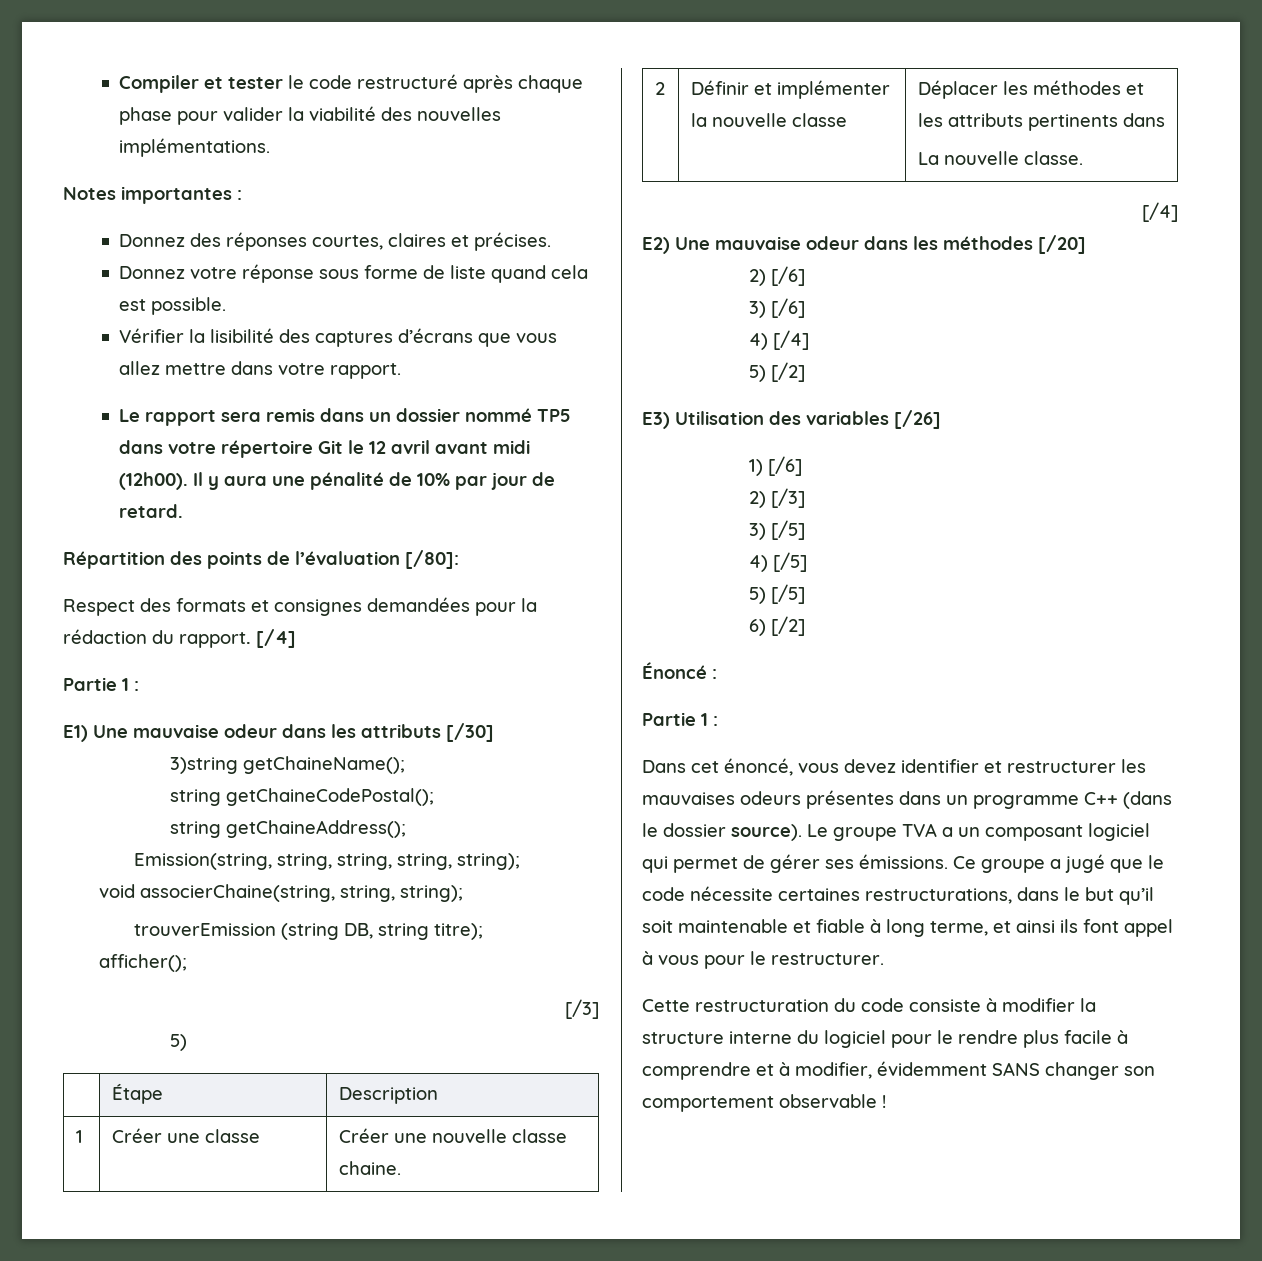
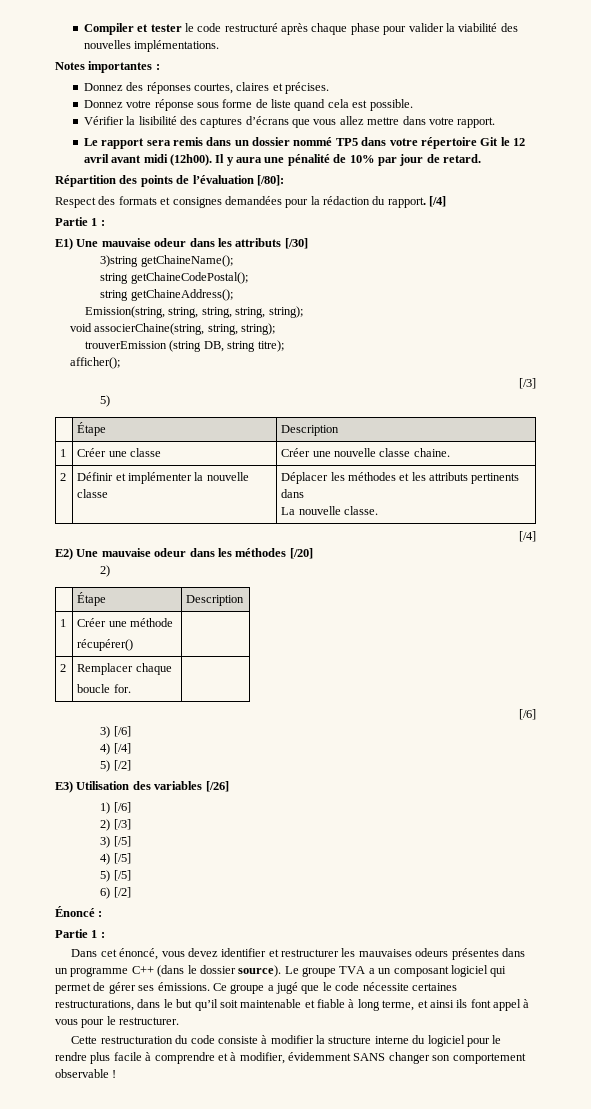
(766, 277) none -> [77,592,107,606] [186,595,245,606] [60,619,67,627] [77,618,173,627] [77,639,134,651] [60,664,67,672] [77,663,172,675] [77,684,131,693] // | Étape | Description // 1 | Créer une méthode // récupérer() | // 2 | Remplacer chaque // boucle for. | //

